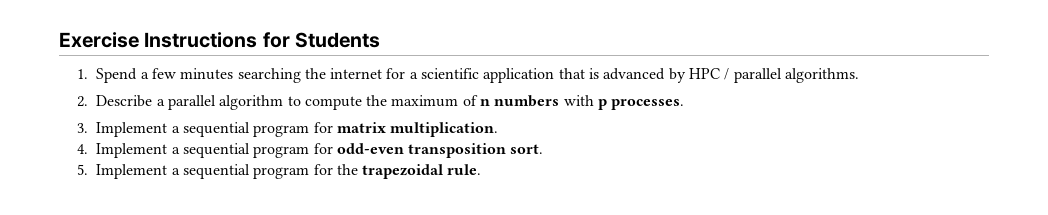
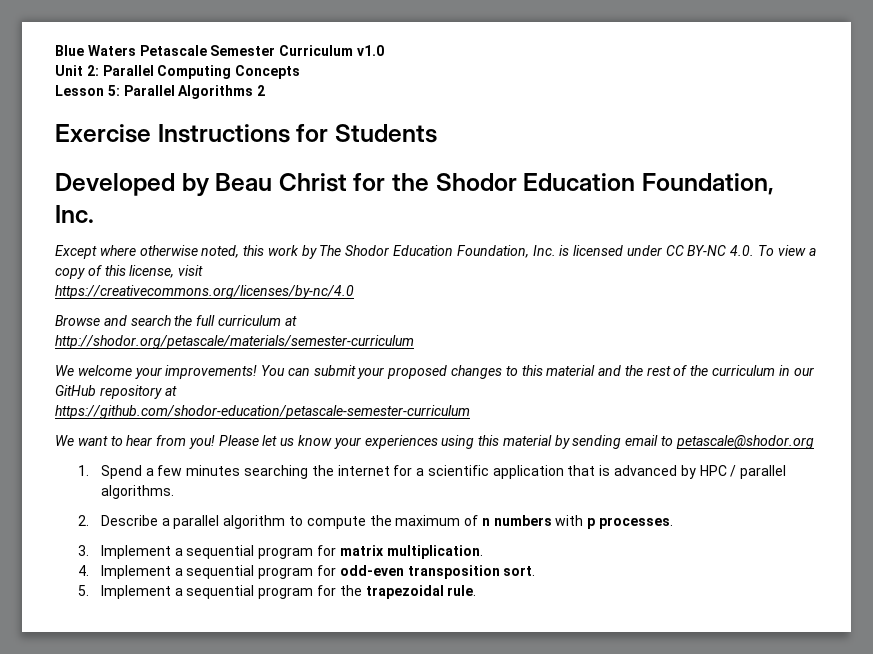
[59,32,381,48] Exercise Instructions for Students -> [55,45,384,56] [55,65,301,79] [55,85,266,99] [55,124,437,143] [55,173,774,196] [55,205,94,223] [55,245,816,259] [55,265,204,279] [55,285,354,299] [55,315,297,326] [55,335,414,349] [55,365,814,379] [55,385,177,399] [55,405,470,419] [55,435,814,449] Blue Waters Petascale Semester Curriculum v1.0 // Unit 2: Parallel Computing Concepts // Lesson 5: Parallel Algorithms 2 // Exercise Instructions for Students // Developed by Beau Christ for the Shodor Education Foundation, Inc. // Except where otherwise noted, this work by The Shodor Education Foundation, Inc. is licensed under CC BY-NC 4.0. To view a copy of this license, visit // https://creativecommons.org/licenses/by-nc/4.0 // Browse and search the full curriculum at // http://shodor.org/petascale/materials/semester-curriculum // We welcome your improvements! You can submit your proposed changes to this material and the rest of the curriculum in our GitHub repository at // https://github.com/shodor-education/petascale-semester-curriculum // We want to hear from you! Please let us know your experiences using this material by sending email to petascale@shodor.org

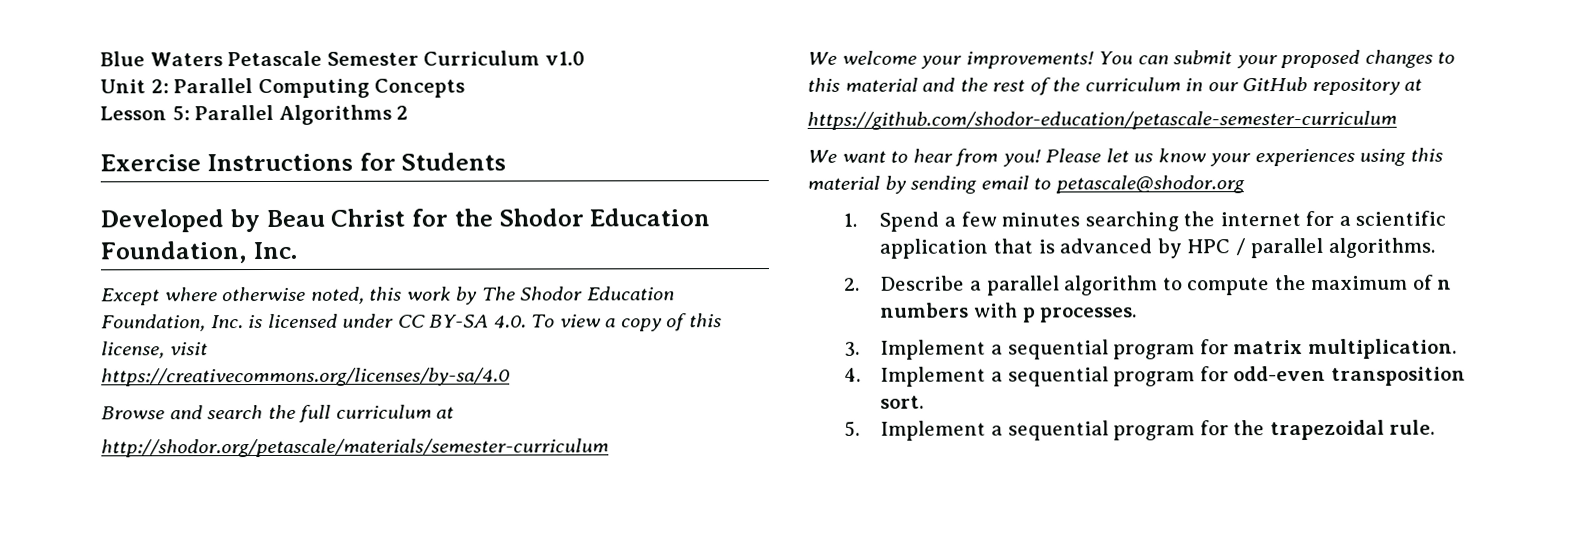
[687,245,727,256] BY-NC -> [429,314,490,328] BY-SA
[55,285,354,299] https://creativecommons.org/licenses/by-nc/4.0 -> [101,367,510,387] https://creativecommons.org/licenses/by-sa/4.0

